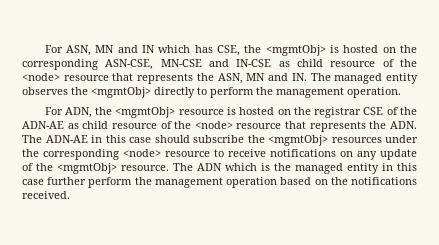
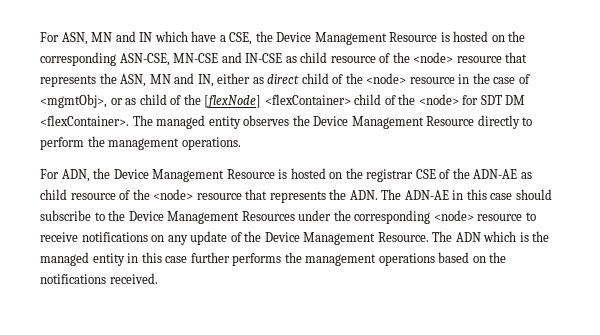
[194,45,326,56] has CSE, the <mgmtObj> -> [191,31,438,45] have a CSE, the Device Management Resource
[291,73,307,81] IN. -> [197,73,530,87] [40,94,526,108] [40,115,129,126] IN, either as direct child of the <node> resource in the case of <mgmtObj>, or as child of the [flexNode] <flexContainer> child of the <node> for SDT DM <flexContainer>.
[91,87,151,98] <mgmtObj> -> [313,116,475,129] Device Management Resource
[347,87,401,98] operation. -> [181,137,241,150] operations.
[115,107,224,118] <mgmtObj> resource -> [113,169,275,182] Device Management Resource
[247,135,382,146] the <mgmtObj> resources -> [94,210,295,224] to the Device Management Resources
[57,163,169,174] <mgmtObj> resource. -> [264,232,429,245] Device Management Resource.
[88,177,278,188] perform the management operation -> [232,252,435,266] performs the management operations

